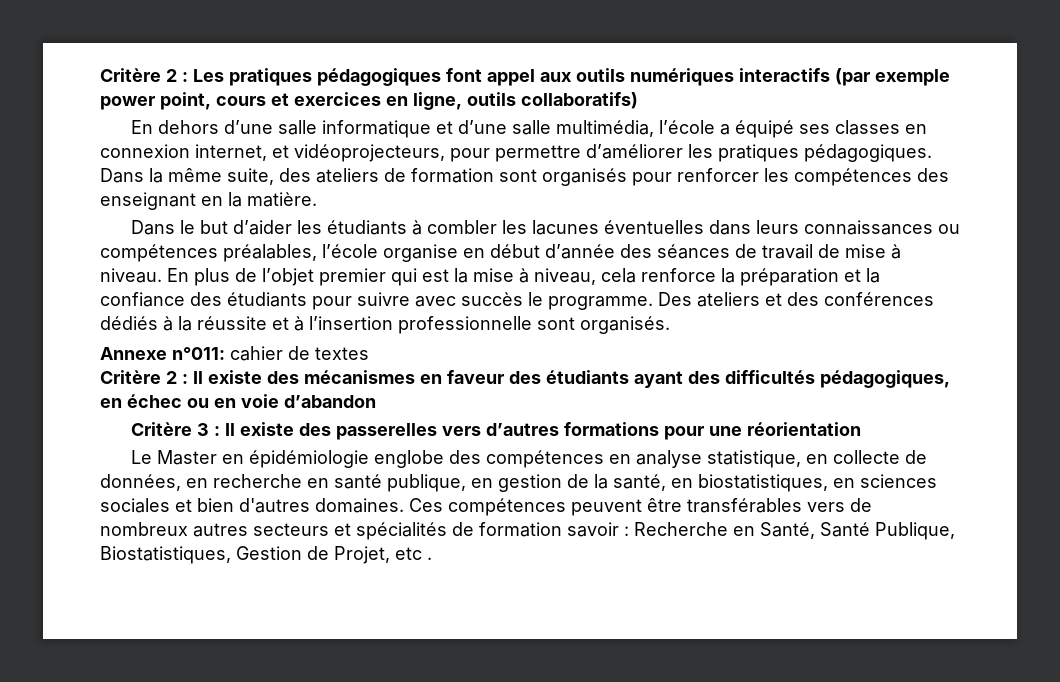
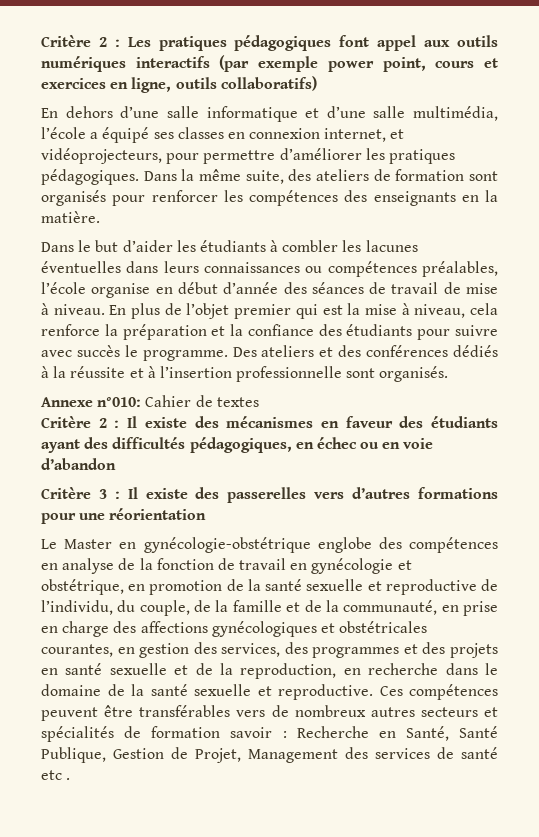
[100,192,196,210] enseignant -> [373,191,456,206] enseignants
[172,346,283,361] n°011: cahier -> [97,395,192,407] n°010: Cahier
[248,450,369,468] épidémiologie -> [143,537,311,553] gynécologie-obstétrique
[706,450,927,468] [100,474,937,492] [100,498,404,513] statistique, en collecte de données, en recherche en santé publique, en gestion de la santé, en biostatistiques, en sciences sociales et bien d'autres domaines. -> [118,558,412,574] [41,579,498,595] [41,600,499,616] [41,621,428,637] [41,642,498,658] [41,663,498,679] [41,684,373,700] de la fonction de travail en gynécologie et obstétrique, en promotion de la santé sexuelle et reproductive de l’individu, du couple, de la famille et de la communauté, en prise en charge des affections gynécologiques et obstétricales courantes, en gestion des services, des programmes et des projets en santé sexuelle et de la reproduction, en recherche dans le domaine de la santé sexuelle et reproductive.
[100,546,231,564] Biostatistiques, -> (106, 755) none
(390, 555) none -> [248,747,498,763] Management des services de santé

